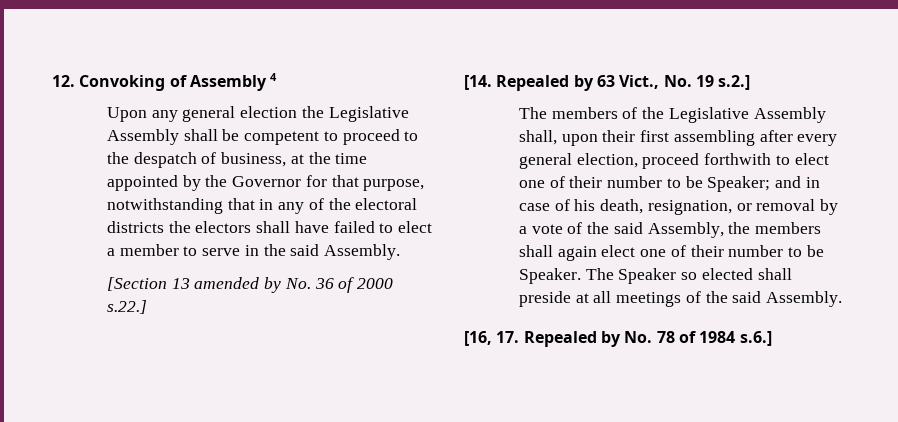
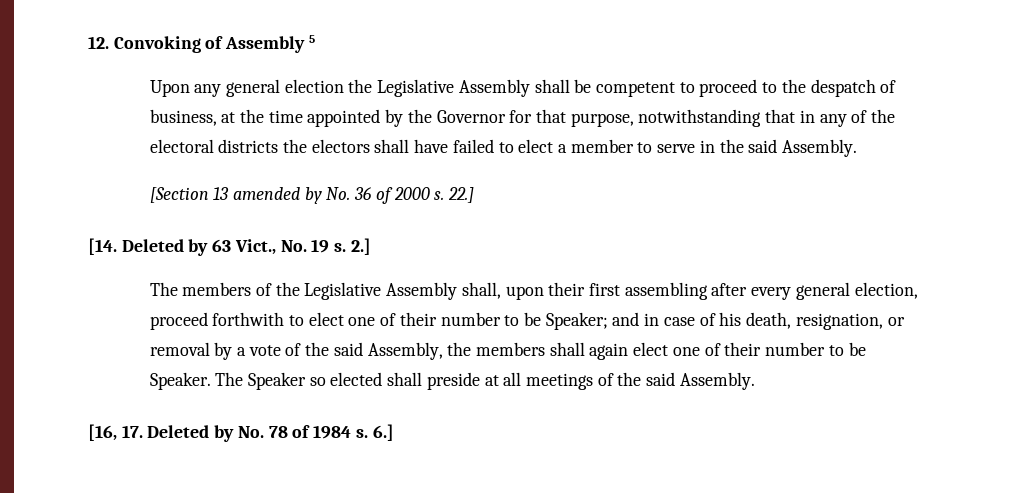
[270,73,278,81] 4 -> [308,35,315,43] 5
[106,300,147,314] s.22.] -> [434,187,475,203] s. 22.]
[496,75,570,91] Repealed -> [121,239,184,252] Deleted
[718,75,751,90] s.2.] -> [334,238,371,255] s. 2.]
[523,331,597,347] Repealed -> [147,425,210,438] Deleted
[739,331,772,346] s.6.] -> [355,424,394,441] s. 6.]

